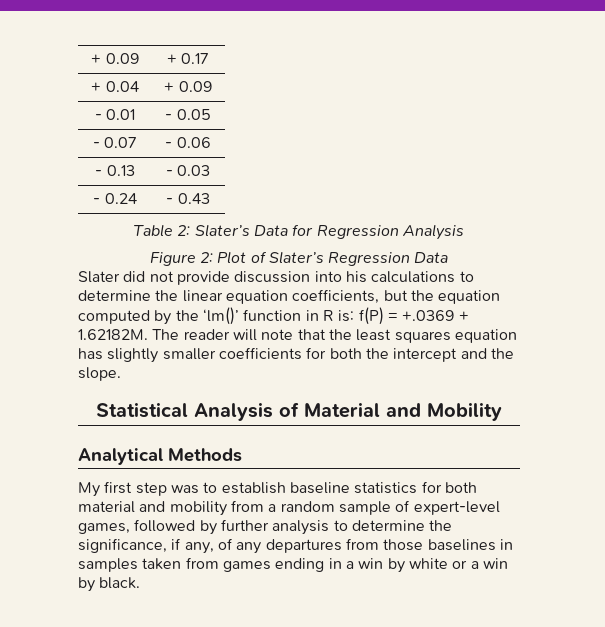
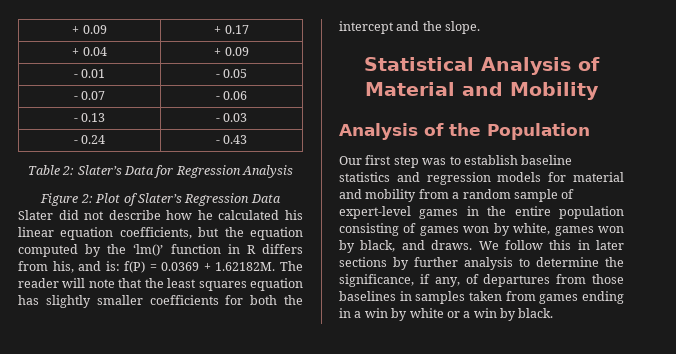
[176,271,474,285] [78,290,179,301] provide discussion into his calculations to determine the -> [108,210,303,220] describe how he calculated his
(334, 315) none -> [262,244,303,254] [18,261,102,273] differs from his, and
[402,310,455,321] +.0369 -> [161,262,200,271] 0.0369
[78,448,242,465] [78,482,100,497] Analytical Methods // My -> [339,123,590,140] [339,156,362,165] Analysis of the Population // Our
[421,481,477,493] for both -> [396,172,567,185] and regression models for
[78,519,196,534] games, followed -> [419,206,624,219] [339,223,624,236] [339,240,624,253] [339,257,387,267] games in the entire population consisting of games won by white, games won by black, and draws. We follow this in later sections
[236,542,262,554] any -> (479, 279) none

